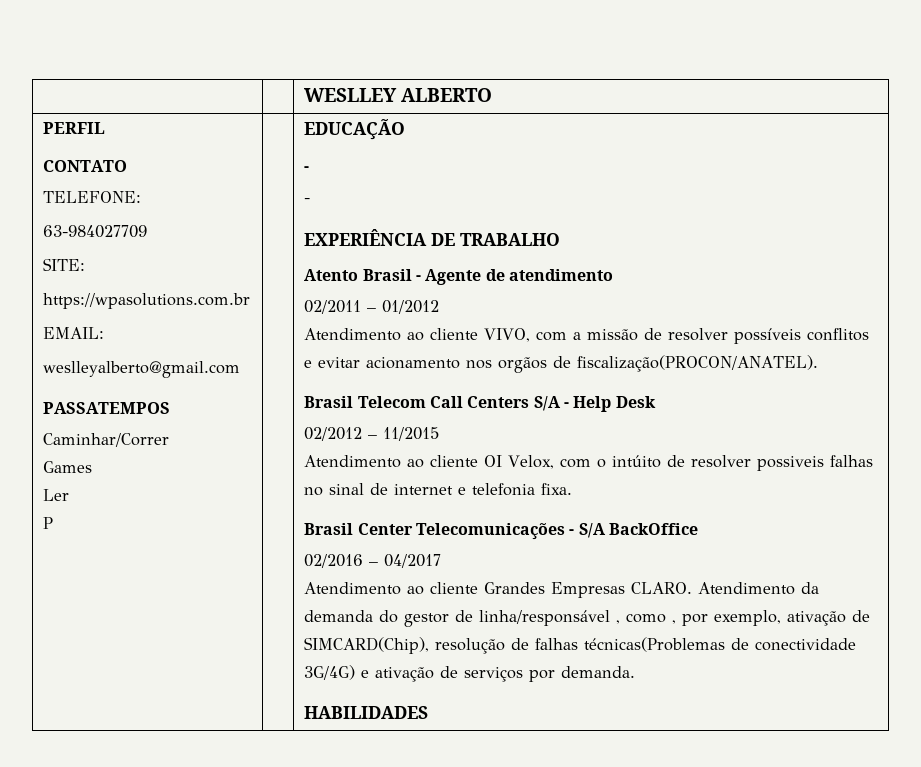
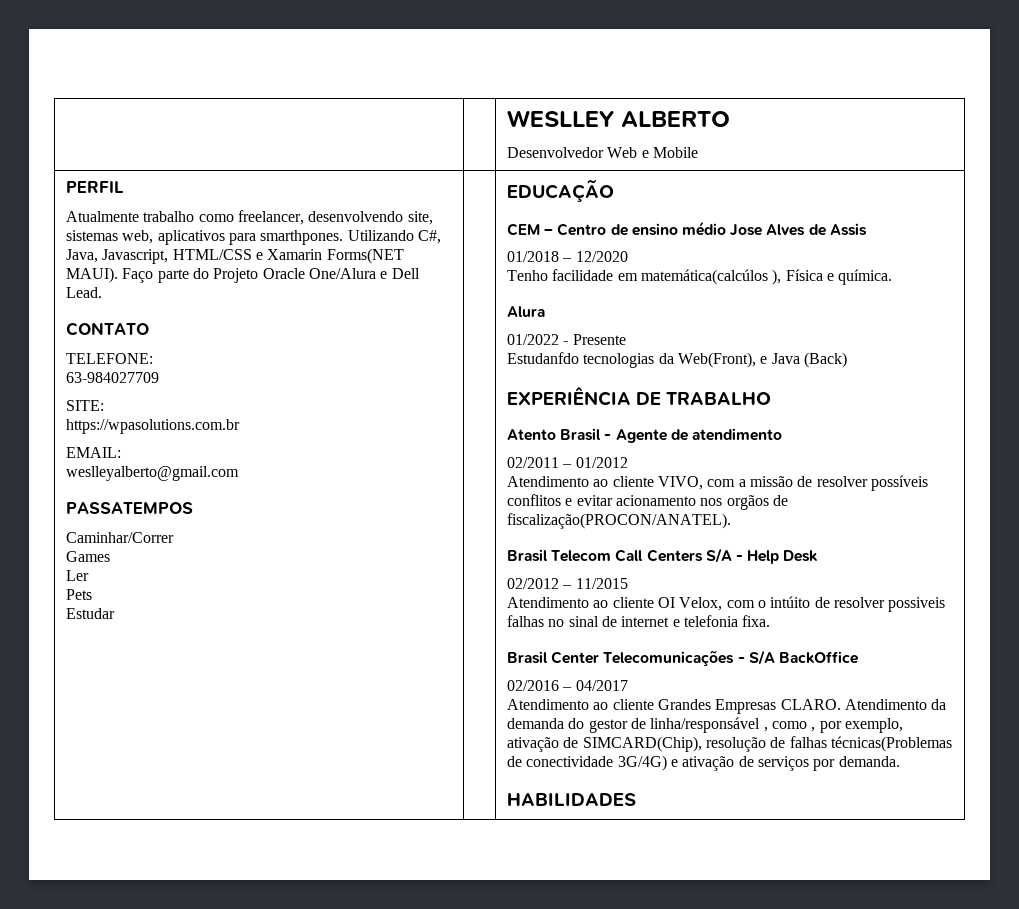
[43,122,106,134] // PERFIL -> [507,147,699,158] [66,181,125,193] [66,210,433,225] [66,230,442,245] [66,248,404,264] [66,267,420,283] [66,287,103,298] // Desenvolvedor Web e Mobile // PERFIL // Atualmente trabalho como freelancer, desenvolvendo site, sistemas web, aplicativos para smarthpones. Utilizando C#, Java, Javascript, HTML/CSS e Xamarin Forms(NET MAUI). Faço parte do Projeto Oracle One/Alura e Dell Lead.
[43,517,54,529] P -> [66,589,93,600] [66,608,116,619] Pets // Estudar
[304,166,310,172] [304,198,311,203] - // - -> [507,221,867,236] [507,251,628,262] [507,269,893,285] [507,306,546,317] [507,334,626,345] [507,352,848,368] CEM – Centro de ensino médio Jose Alves de Assis // 01/2018 – 12/2020 // Tenho facilidade em matemática(calcúlos ), Física e química. // Alura // 01/2022 - Presente // Estudanfdo tecnologias da Web(Front), e Java (Back)

